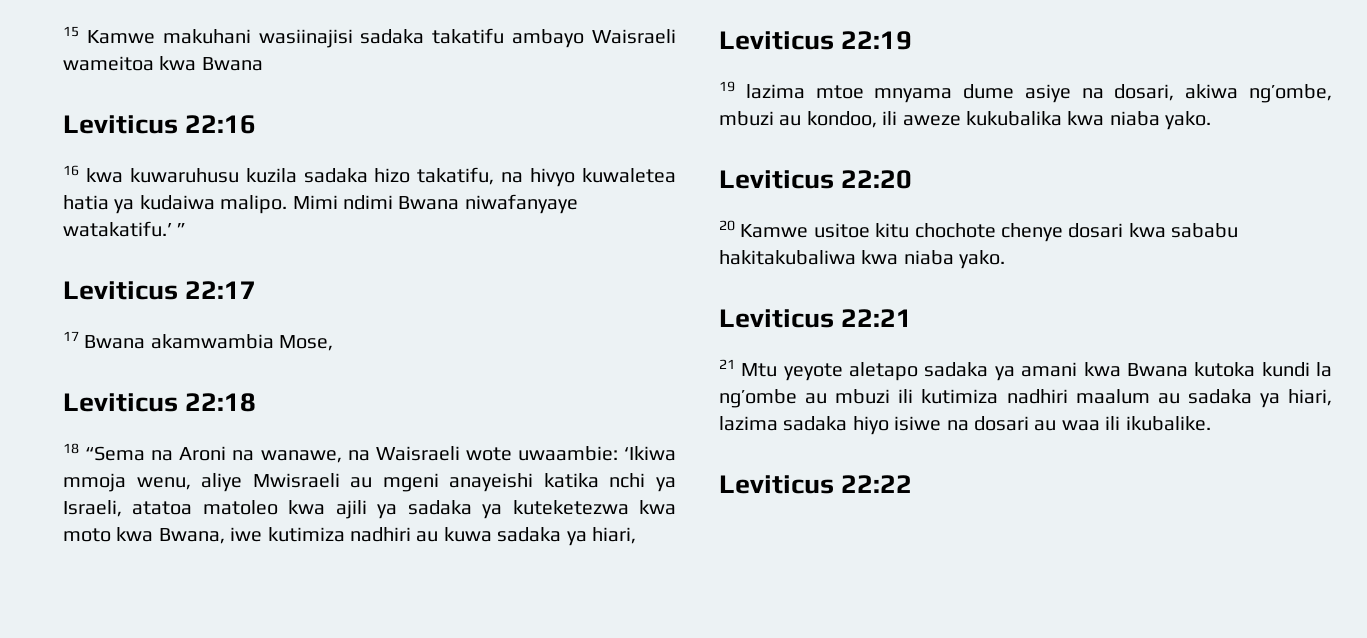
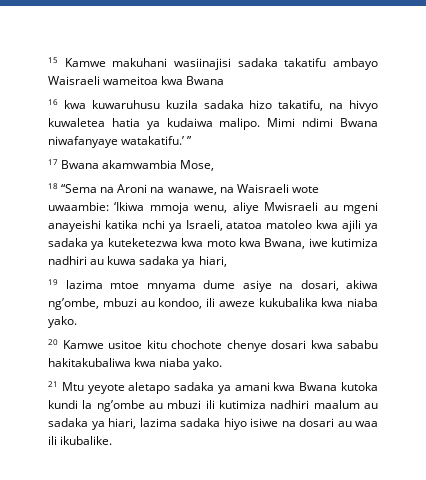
[63,115,257,134] // Leviticus 22:16 -> (225, 80) none
[63,281,257,300] // Leviticus 22:17 -> (193, 140) none
[63,393,257,412] // Leviticus 22:18 -> (215, 165) none
[719,31,913,50] // Leviticus 22:19 -> (227, 261) none
[719,170,913,189] // Leviticus 22:20 -> (77, 322) none
[719,309,913,328] // Leviticus 22:21 -> (223, 364) none
[719,475,913,494] // Leviticus 22:22 -> (113, 440) none

